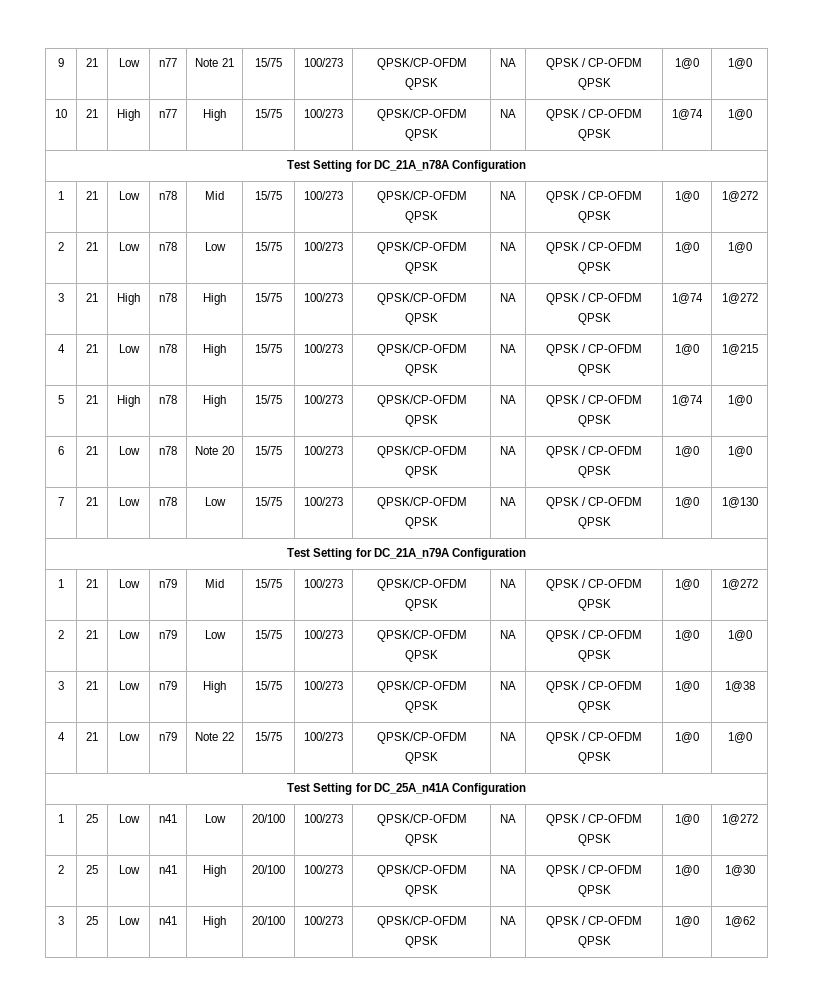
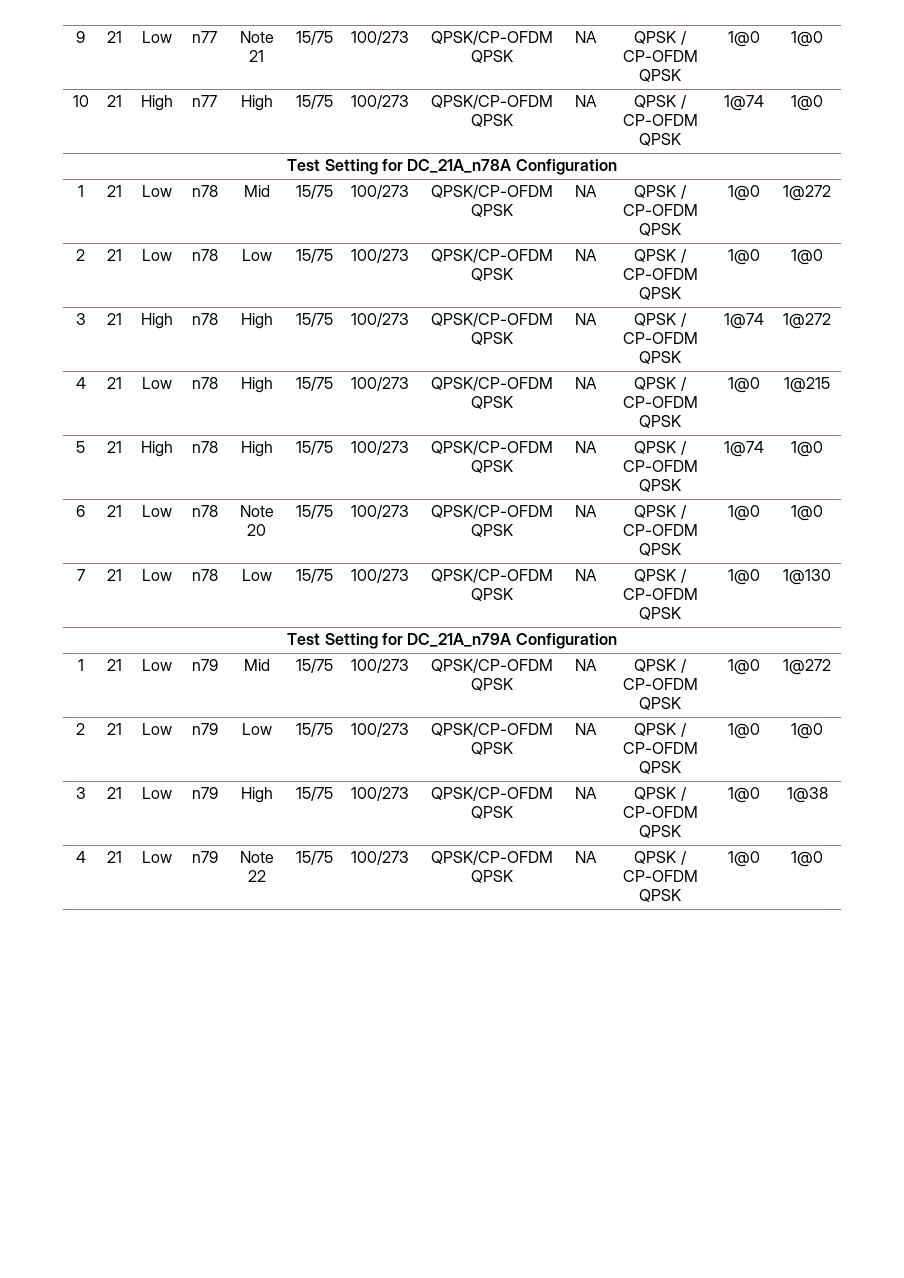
[287,783,526,795] [58,814,64,823] [86,814,98,823] [118,814,140,823] [159,814,177,823] [204,814,226,823] [252,814,285,823] [304,814,343,823] [376,814,467,826] [405,834,438,846] [500,814,516,823] [545,814,643,826] [577,834,611,846] [675,814,699,825] [721,814,758,825] [58,865,64,874] [86,865,98,874] [118,865,140,874] [159,865,177,874] [203,865,226,877] [252,865,285,874] [304,865,343,874] [376,865,467,877] [405,885,438,897] [500,865,516,874] [545,865,643,877] [577,885,611,897] [675,865,699,876] [724,865,755,876] [58,916,64,925] [86,916,98,925] [118,916,140,925] [159,916,177,925] [203,916,226,928] [252,916,285,925] [304,916,343,925] [376,916,467,928] [405,936,438,948] [500,916,516,925] [545,916,643,928] [577,936,611,948] [675,916,699,927] [724,916,755,927] // Test Setting for DC_25A_n41A Configuration // 1 | 25 | Low | n41 | Low | 20/100 | 100/273 | QPSK/CP-OFDM QPSK | NA | QPSK / CP-OFDM QPSK | 1@0 | 1@272 // 2 | 25 | Low | n41 | High | 20/100 | 100/273 | QPSK/CP-OFDM QPSK | NA | QPSK / CP-OFDM QPSK | 1@0 | 1@30 // 3 | 25 | Low | n41 | High | 20/100 | 100/273 | QPSK/CP-OFDM QPSK | NA | QPSK / CP-OFDM QPSK | 1@0 | 1@62 -> (823, 859) none

